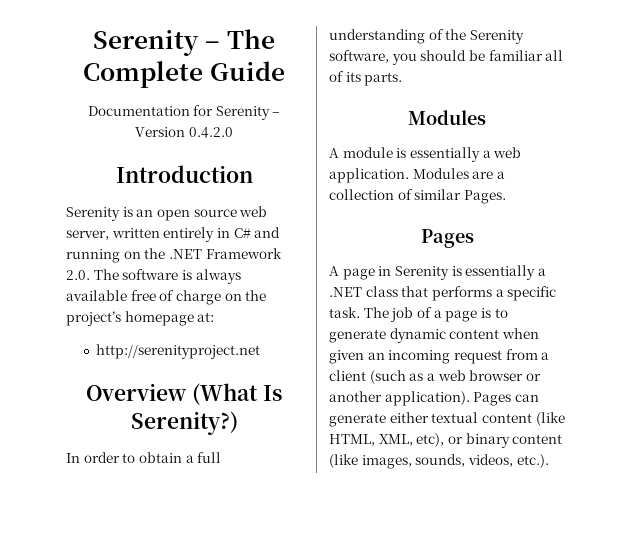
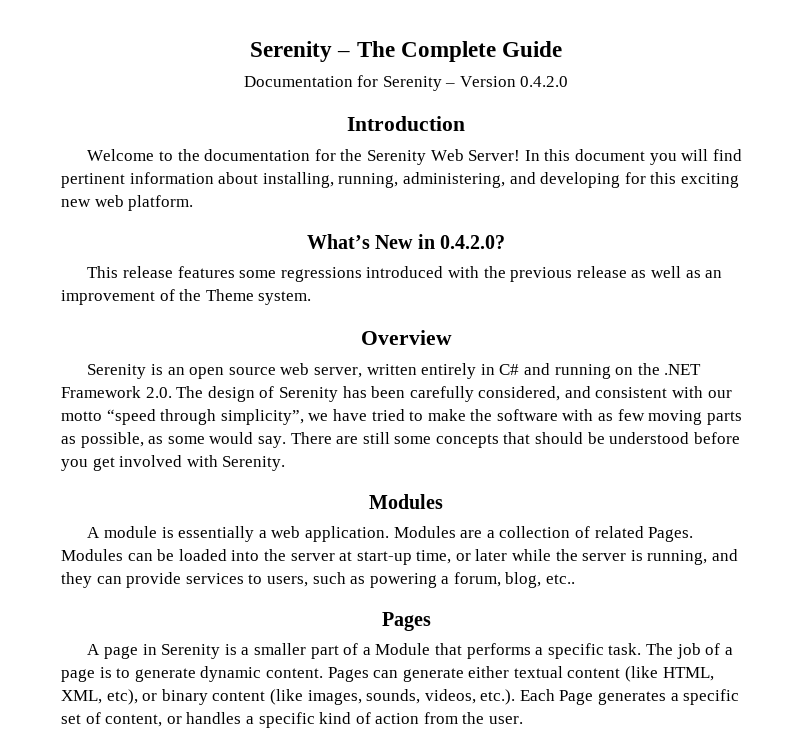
(253, 174) none -> [87,149,742,165] [61,172,739,188] [61,195,194,211] [306,234,506,249] [87,266,723,282] [61,289,312,305] [360,330,452,345] // Welcome to the documentation for the Serenity Web Server! In this document you will find pertinent information about installing, running, administering, and developing for this exciting new web platform. // What’s New in 0.4.2.0? // This release features some regressions introduced with the previous release as well as an improvement of the Theme system. // Overview
[122,269,241,284] [66,290,267,305] [66,311,215,326] [96,344,261,359] [86,383,282,405] [130,411,238,435] [66,452,222,463] [329,29,524,44] [329,50,564,65] [329,71,403,86] software is always available free of charge on the project’s homepage at: // http://serenityproject.net // Overview (What Is Serenity?) // In order to obtain a full understanding of the Serenity software, you should be familiar all of its parts. -> [207,386,732,402] [61,409,742,425] [61,432,740,448] [61,455,286,471] design of Serenity has been carefully considered, and consistent with our motto “speed through simplicity”, we have tried to make the software with as few moving parts as possible, as some would say. There are still some concepts that should be understood before you get involved with Serenity.
[414,189,462,200] similar -> [594,526,644,538] related
(506, 197) none -> [61,549,739,565] [61,572,576,588] Modules can be loaded into the server at start-up time, or later while the server is running, and they can provide services to users, such as powering a forum, blog, etc..
[465,265,546,280] [329,286,398,297] essentially a .NET class -> [241,643,431,659] a smaller part of a Module
[449,328,539,339] [329,349,550,364] [329,370,541,384] [329,391,470,406] content when given an incoming request from a client (such as a web browser or another application). -> [265,668,323,678] content.
(549, 461) none -> [519,689,740,705] [61,712,524,728] Each Page generates a specific set of content, or handles a specific kind of action from the user.

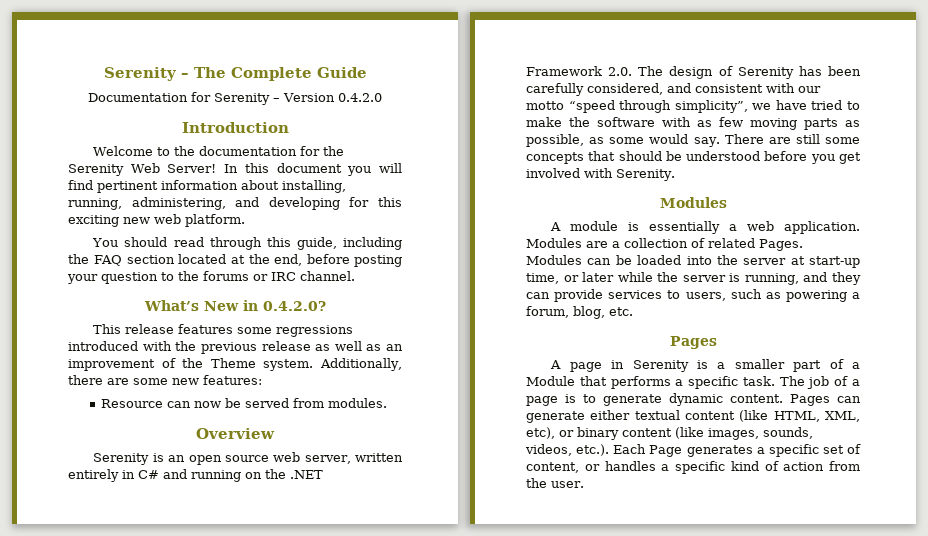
(194, 203) none -> [92,237,403,250] [68,254,402,267] [67,271,355,284] // You should read through this guide, including the FAQ section located at the end, before posting your question to the forums or IRC channel.
(312, 298) none -> [320,358,403,371] [68,375,262,385] [101,398,388,408] Additionally, there are some new features: // Resource can now be served from modules.
[546,574,576,584] etc.. -> [609,307,633,316] etc.

